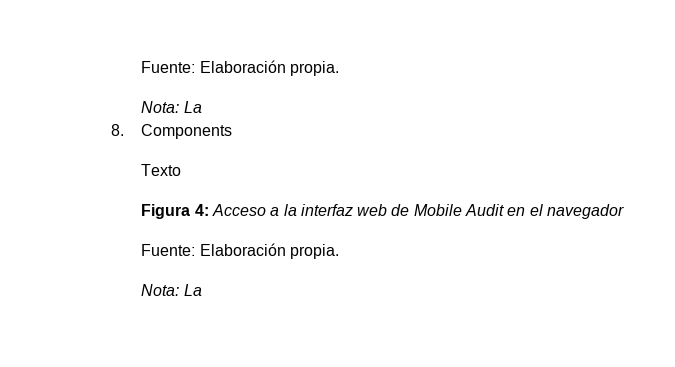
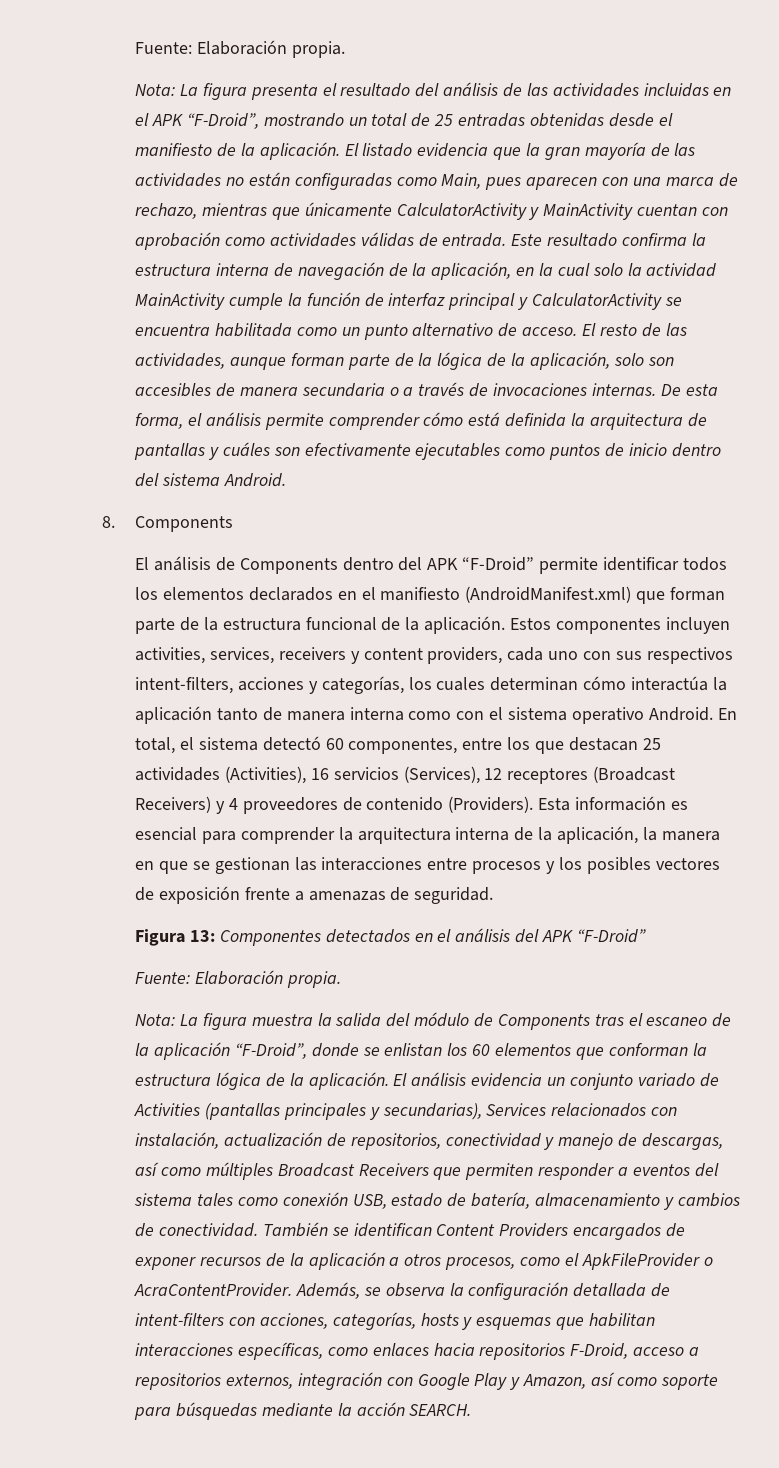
[141,60,339,76] [141,101,202,113] [111,124,233,139] [141,164,182,176] [141,204,625,219] [141,243,339,259] [141,284,202,296] Fuente: Elaboración propia. // Nota: La // 8. Components // Texto // Figura 4: Acceso a la interfaz web de Mobile Audit en el navegador // Fuente: Elaboración propia. // Nota: La -> [135,40,345,58] [135,82,732,100] [135,113,673,129] [135,142,696,160] [135,172,738,190] [135,202,729,220] [135,232,706,250] [135,262,717,280] [135,292,682,310] [135,323,687,340] [135,352,674,370] [135,382,718,397] [135,412,707,430] [134,442,721,460] [135,473,286,487] [102,516,234,532] [135,556,727,574] [135,586,726,604] [135,616,730,634] [135,647,733,664] [135,676,727,694] [135,706,737,724] [135,736,661,754] [135,766,676,784] [135,796,688,814] [135,826,720,844] [135,857,720,874] [135,886,494,904] [135,928,646,946] [135,970,341,988] [135,1012,732,1030] [135,1042,707,1060] [135,1072,719,1090] [134,1103,678,1120] [135,1132,724,1150] [135,1162,719,1180] [134,1192,740,1210] [135,1222,686,1240] [135,1252,713,1270] [134,1282,671,1300] [135,1312,656,1330] [135,1342,700,1360] [135,1372,718,1390] [134,1402,472,1420] Fuente: Elaboración propia. // Nota: La figura presenta el resultado del análisis de las actividades incluidas en el APK “F-Droid”, mostrando un total de 25 entradas obtenidas desde el manifiesto de la aplicación. El listado evidencia que la gran mayoría de las actividades no están configuradas como Main, pues aparecen con una marca de rechazo, mientras que únicamente CalculatorActivity y MainActivity cuentan con aprobación como actividades válidas de entrada. Este resultado confirma la estructura interna de navegación de la aplicación, en la cual solo la actividad MainActivity cumple la función de interfaz principal y CalculatorActivity se encuentra habilitada como un punto alternativo de acceso. El resto de las actividades, aunque forman parte de la lógica de la aplicación, solo son accesibles de manera secundaria o a través de invocaciones internas. De esta forma, el análisis permite comprender cómo está definida la arquitectura de pantallas y cuáles son efectivamente ejecutables como puntos de inicio dentro del sistema Android. // 8. Components // El análisis de Components dentro del APK “F-Droid” permite identificar todos los elementos declarados en el manifiesto (AndroidManifest.xml) que forman parte de la estructura funcional de la aplicación. Estos componentes incluyen activities, services, receivers y content providers, cada uno con sus respectivos intent-filters, acciones y categorías, los cuales determinan cómo interactúa la aplicación tanto de manera interna como con el sistema operativo Android. En total, el sistema detectó 60 componentes, entre los que destacan 25 actividades (Activities), 16 servicios (Services), 12 receptores (Broadcast Receivers) y 4 proveedores de contenido (Providers). Esta información es esencial para comprender la arquitectura interna de la aplicación, la manera en que se gestionan las interacciones entre procesos y los posibles vectores de exposición frente a amenazas de seguridad. // Figura 13: Componentes detectados en el análisis del APK “F-Droid” // Fuente: Elaboración propia. // Nota: La figura muestra la salida del módulo de Components tras el escaneo de la aplicación “F-Droid”, donde se enlistan los 60 elementos que conforman la estructura lógica de la aplicación. El análisis evidencia un conjunto variado de Activities (pantallas principales y secundarias), Services relacionados con instalación, actualización de repositorios, conectividad y manejo de descargas, así como múltiples Broadcast Receivers que permiten responder a eventos del sistema tales como conexión USB, estado de batería, almacenamiento y cambios de conectividad. También se identifican Content Providers encargados de exponer recursos de la aplicación a otros procesos, como el ApkFileProvider o AcraContentProvider. Además, se observa la configuración detallada de intent-filters con acciones, categorías, hosts y esquemas que habilitan interacciones específicas, como enlaces hacia repositorios F-Droid, acceso a repositorios externos, integración con Google Play y Amazon, así como soporte para búsquedas mediante la acción SEARCH.

